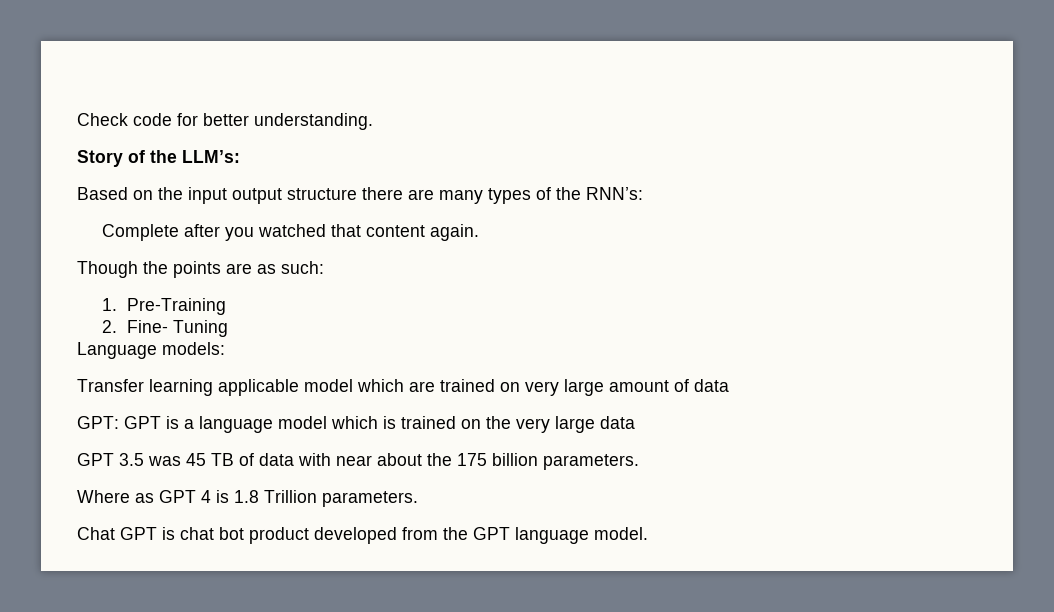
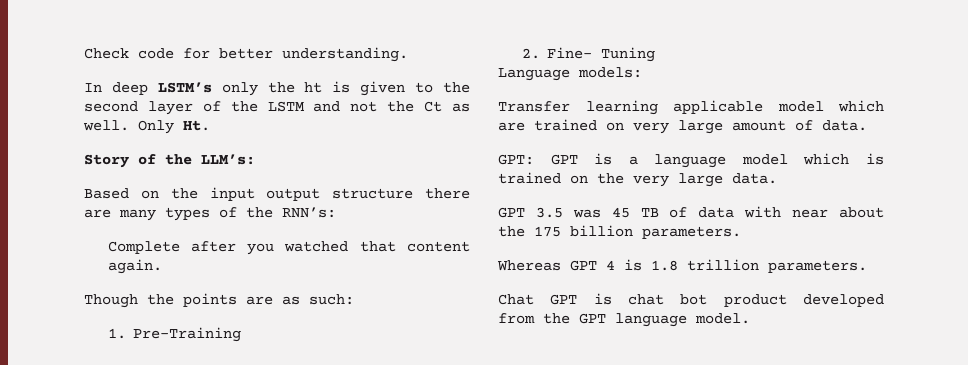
(373, 121) none -> [84,81,471,96] [84,101,471,115] [83,120,210,134] // In deep LSTM’s only the ht is given to the second layer of the LSTM and not the Ct as well. Only Ht.
[694,379,729,392] data -> [822,120,867,131] data.
[600,416,635,429] data -> [732,173,777,184] data.
[77,490,154,503] Where as -> [497,260,561,271] Whereas
[264,490,317,503] Trillion -> [687,259,759,271] trillion

